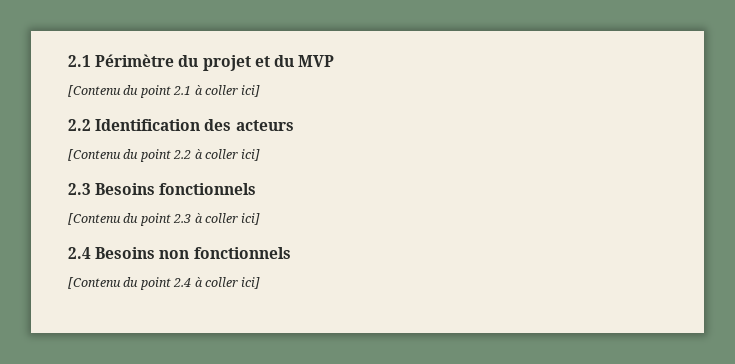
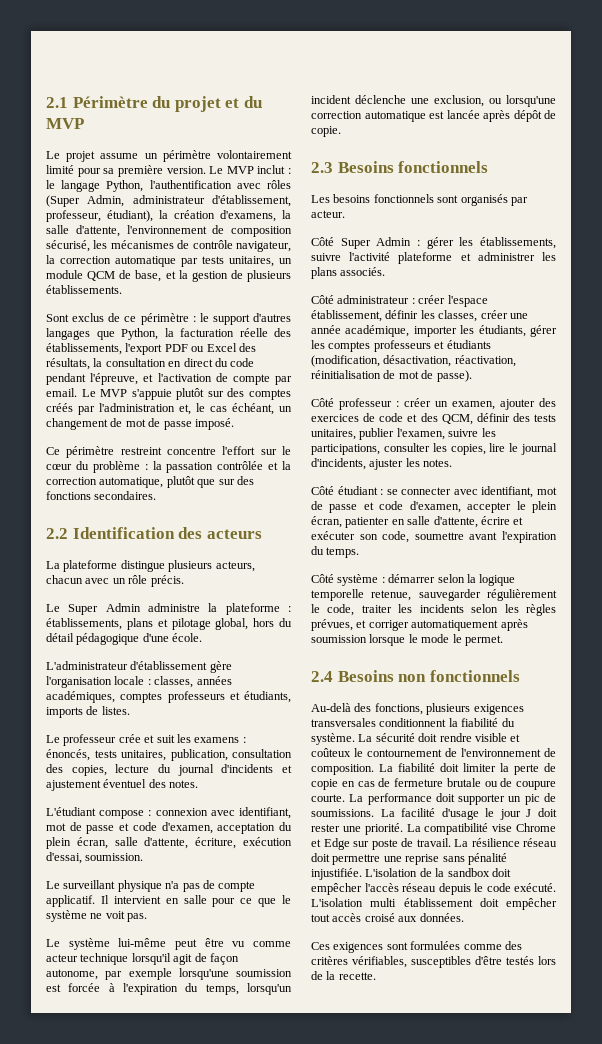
[68,85,261,98] [68,119,294,131] [68,149,261,162] [68,183,257,195] [68,213,261,226] [68,247,291,259] [68,277,261,290] [Contenu du point 2.1 à coller ici] // 2.2 Identification des acteurs // [Contenu du point 2.2 à coller ici] // 2.3 Besoins fonctionnels // [Contenu du point 2.3 à coller ici] // 2.4 Besoins non fonctionnels // [Contenu du point 2.4 à coller ici] -> [46,150,292,162] [46,165,291,177] [46,180,291,192] [46,195,291,207] [46,210,291,222] [46,225,292,237] [46,240,291,252] [46,255,292,267] [46,270,291,282] [46,285,122,294] [46,313,291,325] [46,328,291,340] [46,343,256,355] [46,358,255,370] [46,373,292,385] [46,388,291,400] [46,403,292,415] [46,418,234,430] [46,446,291,458] [46,461,291,473] [46,476,254,488] [46,491,157,500] [46,527,262,539] [46,560,255,572] [46,575,184,587] [46,603,291,615] [46,618,292,630] [46,633,203,645] [46,661,232,673] [46,676,232,688] [46,691,291,703] [46,706,130,718] [46,734,246,746] [46,749,292,761] [46,764,292,776] [46,779,199,791] [46,807,291,819] [46,822,292,834] [46,837,292,849] [46,852,144,864] [46,880,256,892] [46,895,291,907] [46,910,148,922] [46,938,291,950] [46,953,239,965] [46,968,292,980] [46,983,292,995] [311,95,556,107] [311,110,556,122] [311,126,341,137] [311,161,489,173] [311,194,528,206] [311,210,345,218] [311,237,556,249] [311,252,556,264] [311,267,386,279] [311,295,488,307] [311,310,528,322] [311,325,557,337] [311,340,491,352] [311,355,516,367] [311,370,472,382] [311,398,556,410] [311,413,556,425] [311,428,496,440] [311,443,557,455] [311,458,453,470] [311,486,557,498] [311,501,557,513] [311,516,524,528] [311,531,557,543] [311,546,360,558] [311,574,516,586] [311,589,557,601] [311,604,556,616] [311,619,528,631] [311,634,503,646] [311,670,520,682] [311,703,524,715] [311,718,515,727] [311,733,521,745] [311,748,556,757] [311,763,556,775] [311,778,556,790] [311,793,556,805] [311,808,557,820] [311,823,556,835] [311,838,557,850] [311,853,507,865] [311,868,511,880] [311,883,556,895] [311,898,557,910] [311,913,464,922] [311,941,522,953] [311,956,556,968] [311,971,376,980] Le projet assume un périmètre volontairement limité pour sa première version. Le MVP inclut : le langage Python, l'authentification avec rôles (Super Admin, administrateur d'établissement, professeur, étudiant), la création d'examens, la salle d'attente, l'environnement de composition sécurisé, les mécanismes de contrôle navigateur, la correction automatique par tests unitaires, un module QCM de base, et la gestion de plusieurs établissements. // Sont exclus de ce périmètre : le support d'autres langages que Python, la facturation réelle des établissements, l'export PDF ou Excel des résultats, la consultation en direct du code pendant l'épreuve, et l'activation de compte par email. Le MVP s'appuie plutôt sur des comptes créés par l'administration et, le cas échéant, un changement de mot de passe imposé. // Ce périmètre restreint concentre l'effort sur le cœur du problème : la passation contrôlée et la correction automatique, plutôt que sur des fonctions secondaires. // 2.2 Identification des acteurs // La plateforme distingue plusieurs acteurs, chacun avec un rôle précis. // Le Super Admin administre la plateforme : établissements, plans et pilotage global, hors du détail pédagogique d'une école. // L'administrateur d'établissement gère l'organisation locale : classes, années académiques, comptes professeurs et étudiants, imports de listes. // Le professeur crée et suit les examens : énoncés, tests unitaires, publication, consultation des copies, lecture du journal d'incidents et ajustement éventuel des notes. // L'étudiant compose : connexion avec identifiant, mot de passe et code d'examen, acceptation du plein écran, salle d'attente, écriture, exécution d'essai, soumission. // Le surveillant physique n'a pas de compte applicatif. Il intervient en salle pour ce que le système ne voit pas. // Le système lui-même peut être vu comme acteur technique lorsqu'il agit de façon autonome, par exemple lorsqu'une soumission est forcée à l'expiration du temps, lorsqu'un incident déclenche une exclusion, ou lorsqu'une correction automatique est lancée après dépôt de copie. // 2.3 Besoins fonctionnels // Les besoins fonctionnels sont organisés par acteur. // Côté Super Admin : gérer les établissements, suivre l'activité plateforme et administrer les plans associés. // Côté administrateur : créer l'espace établissement, définir les classes, créer une année académique, importer les étudiants, gérer les comptes professeurs et étudiants (modification, désactivation, réactivation, réinitialisation de mot de passe). // Côté professeur : créer un examen, ajouter des exercices de code et des QCM, définir des tests unitaires, publier l'examen, suivre les participations, consulter les copies, lire le journal d'incidents, ajuster les notes. // Côté étudiant : se connecter avec identifiant, mot de passe et code d'examen, accepter le plein écran, patienter en salle d'attente, écrire et exécuter son code, soumettre avant l'expiration du temps. // Côté système : démarrer selon la logique temporelle retenue, sauvegarder régulièrement le code, traiter les incidents selon les règles prévues, et corriger automatiquement après soumission lorsque le mode le permet. // 2.4 Besoins non fonctionnels // Au-delà des fonctions, plusieurs exigences transversales conditionnent la fiabilité du système. La sécurité doit rendre visible et coûteux le contournement de l'environnement de composition. La fiabilité doit limiter la perte de copie en cas de fermeture brutale ou de coupure courte. La performance doit supporter un pic de soumissions. La facilité d'usage le jour J doit rester une priorité. La compatibilité vise Chrome et Edge sur poste de travail. La résilience réseau doit permettre une reprise sans pénalité injustifiée. L'isolation de la sandbox doit empêcher l'accès réseau depuis le code exécuté. L'isolation multi établissement doit empêcher tout accès croisé aux données. // Ces exigences sont formulées comme des critères vérifiables, susceptibles d'être testés lors de la recette.

